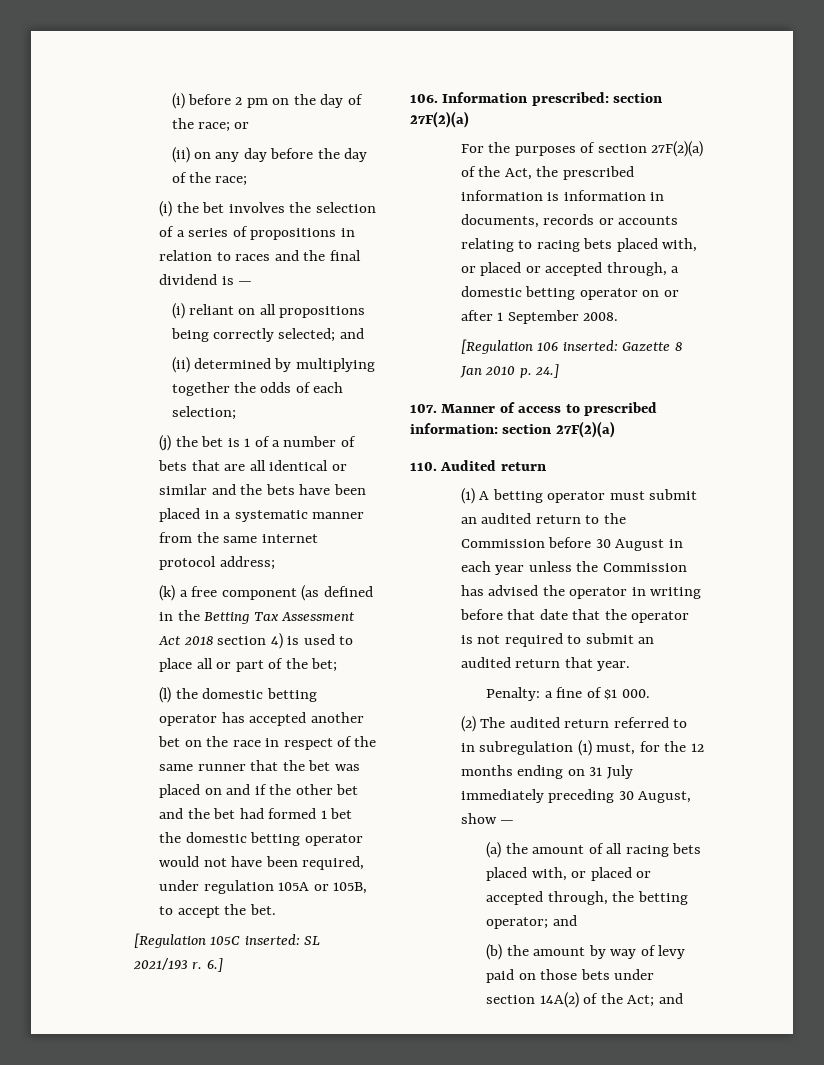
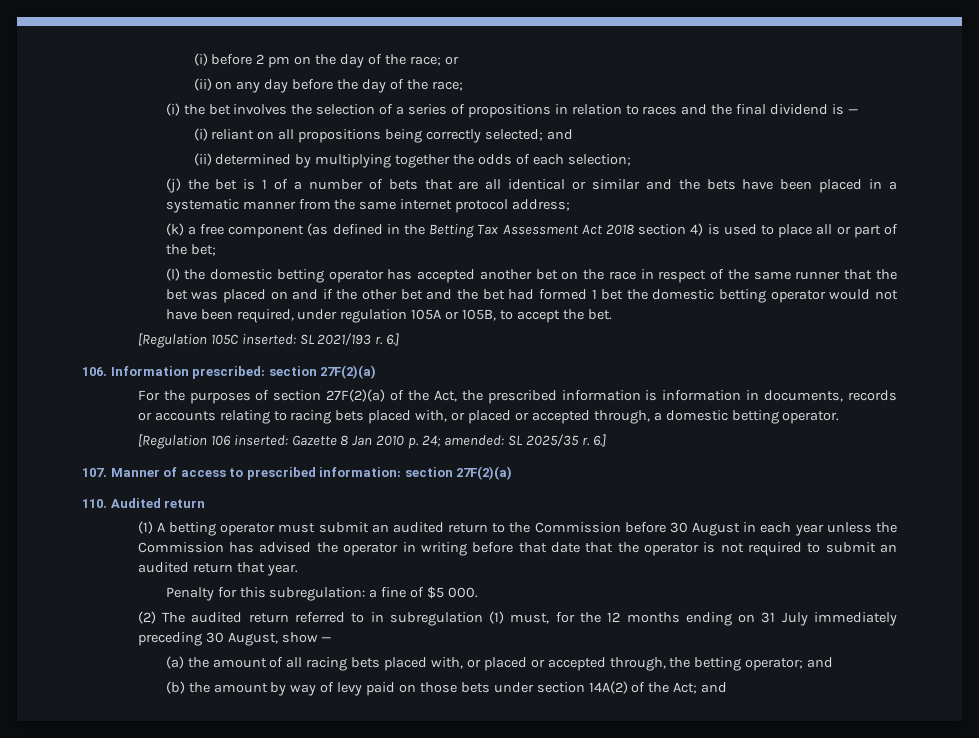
[579,288,679,300] [460,310,619,324] operator on or after 1 September 2008. -> [782,411,840,424] operator.
[535,364,560,378] 24.] -> [422,434,606,447] 24; amended: SL 2025/35 r. 6.]
[486,687,541,701] Penalty: -> [165,587,366,601] Penalty for this subregulation:
[604,689,618,700] $1 -> [427,586,445,599] $5

